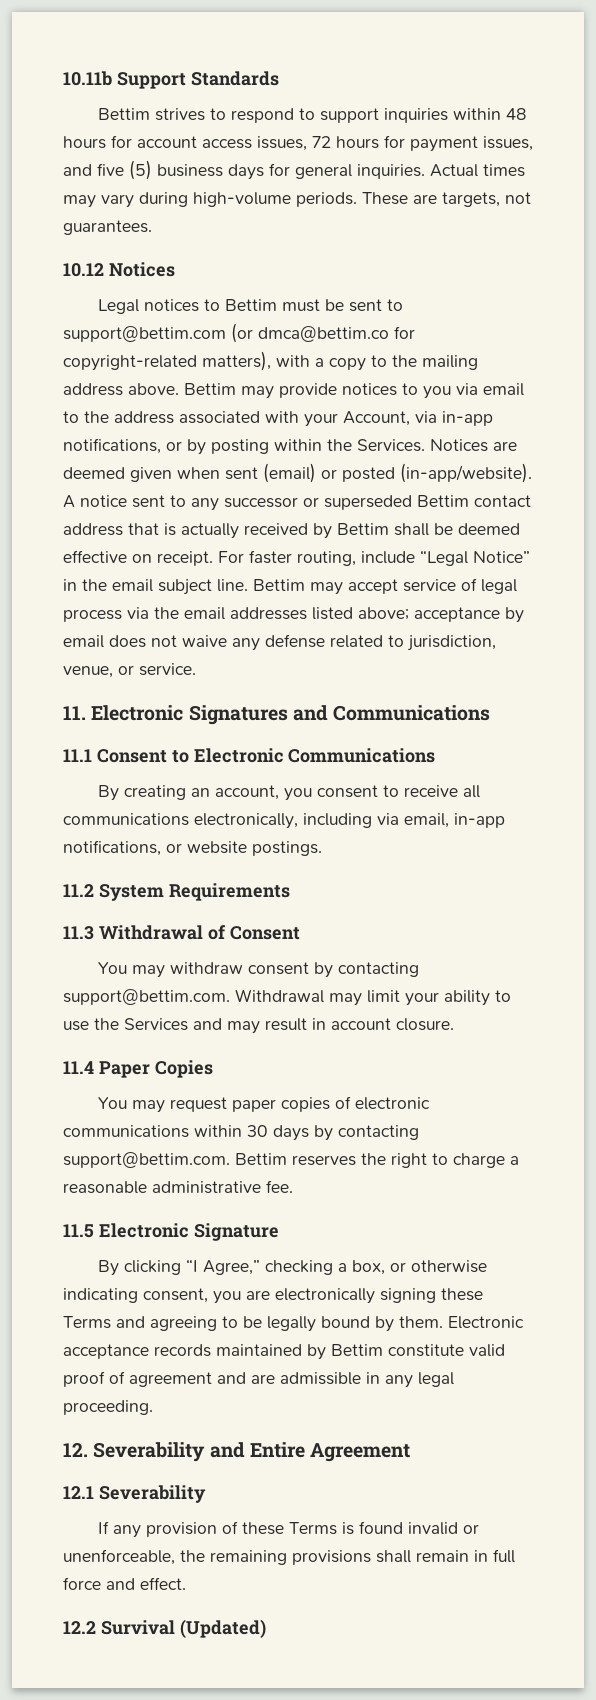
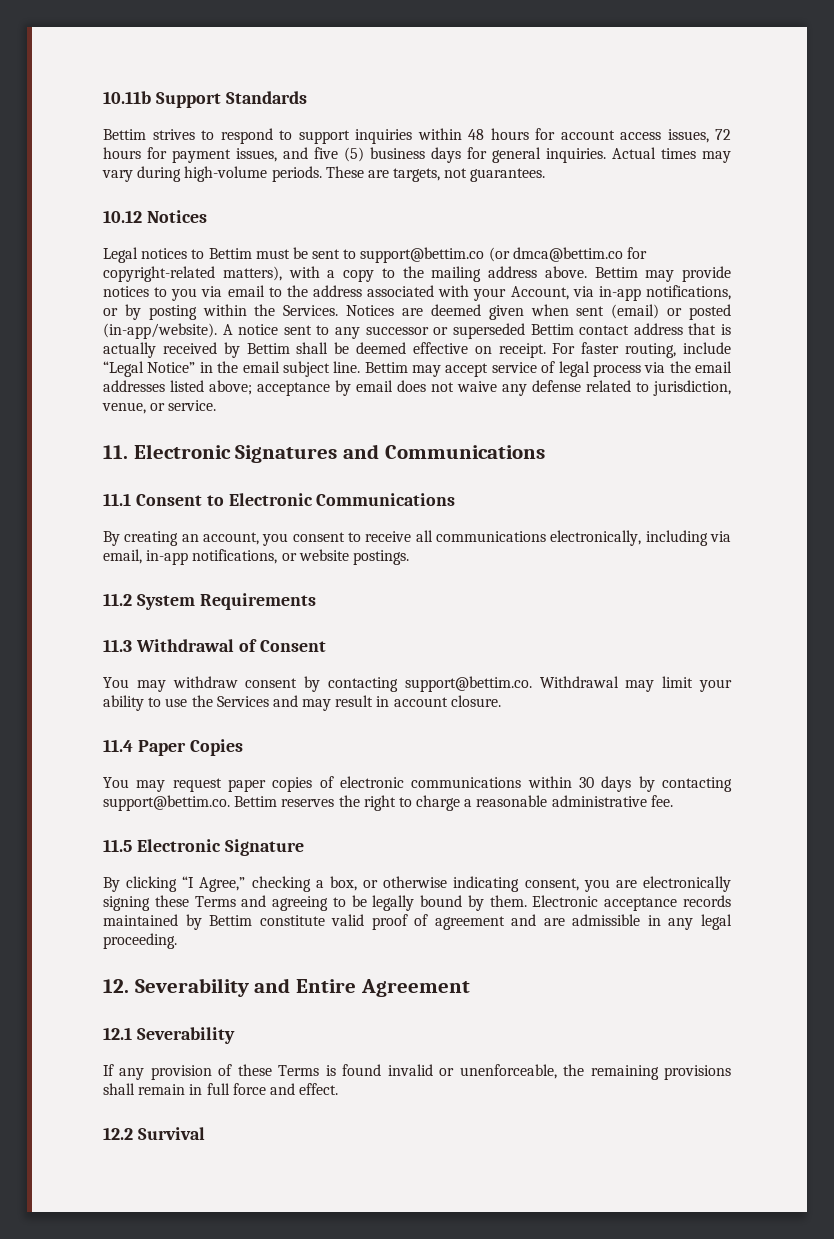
[63,326,226,342] support@bettim.com -> [360,247,485,263] support@bettim.co
[63,989,230,1005] support@bettim.com. -> [404,676,532,692] support@bettim.co.
[63,1152,230,1168] support@bettim.com. -> [103,795,230,811] support@bettim.co.
[179,1619,266,1638] (Updated) -> (205, 1133) none

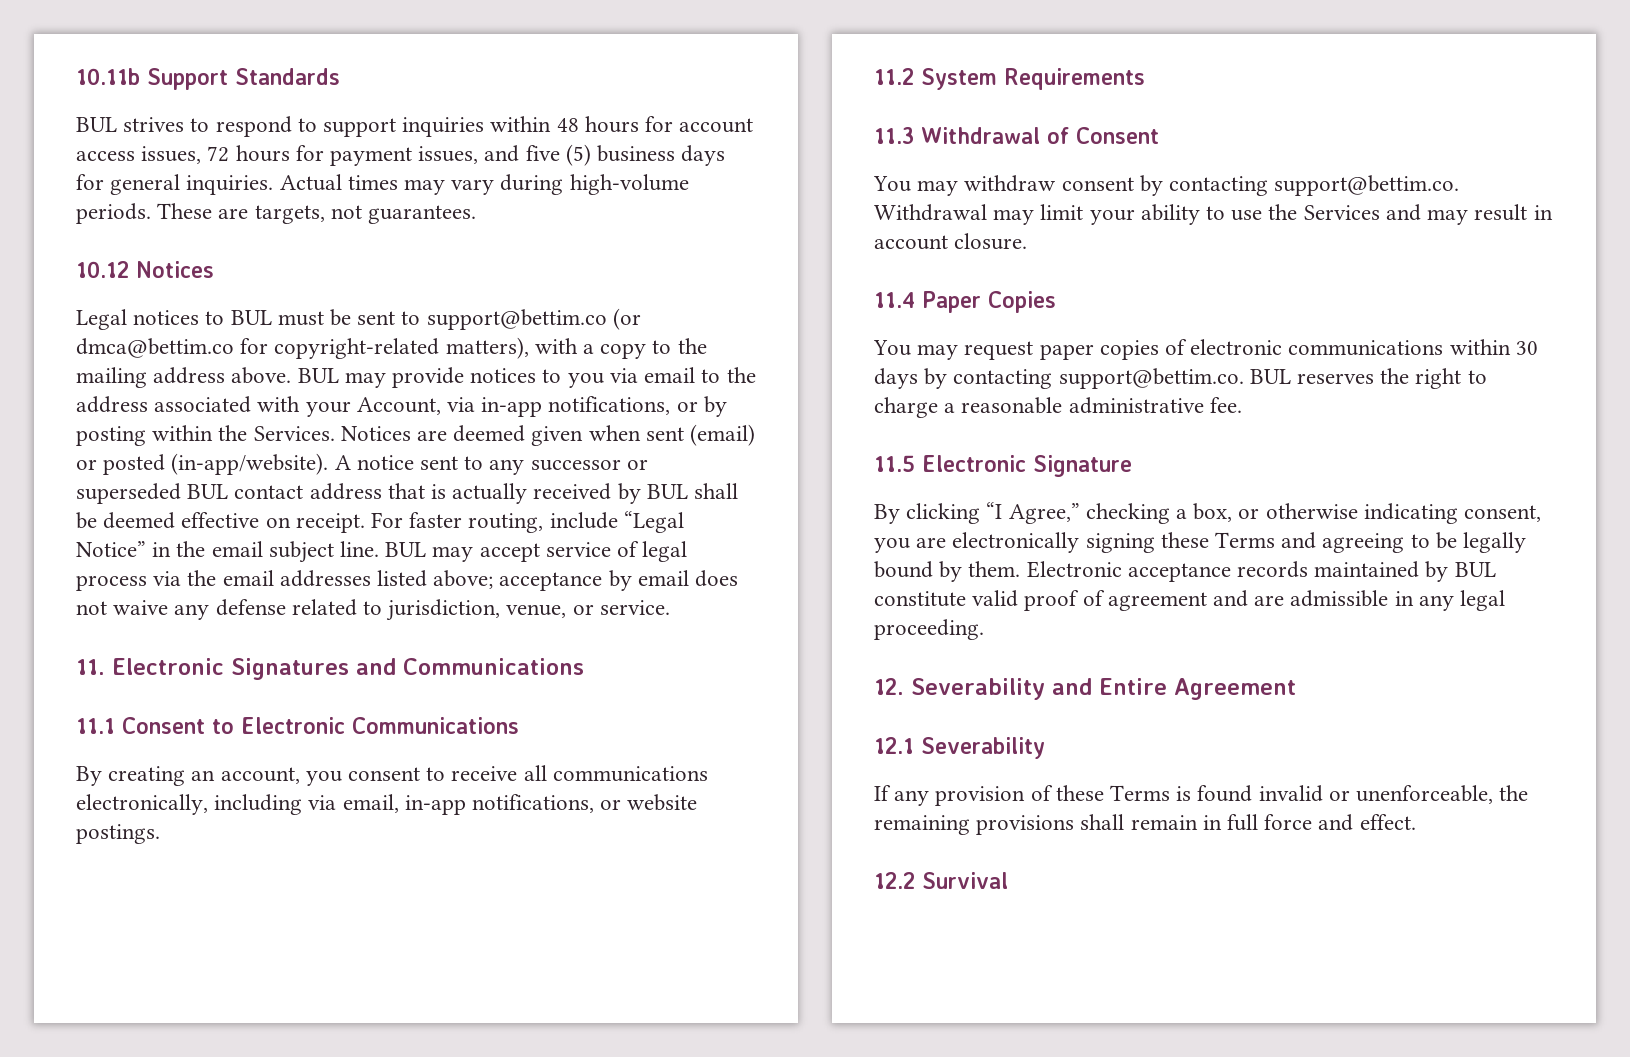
[103,129,146,140] Bettim -> [76,117,117,132] BUL
[208,248,252,259] Bettim -> [230,310,272,325] BUL
[594,267,638,278] Bettim -> [297,368,339,383] BUL
[530,324,574,335] Bettim -> [187,484,229,499] BUL
[246,343,290,354] Bettim -> [646,484,688,499] BUL
[364,362,408,373] Bettim -> [385,542,427,557] BUL
[234,796,278,807] Bettim -> [1249,369,1291,384] BUL
[209,915,253,926] Bettim -> [1454,562,1496,577] BUL

